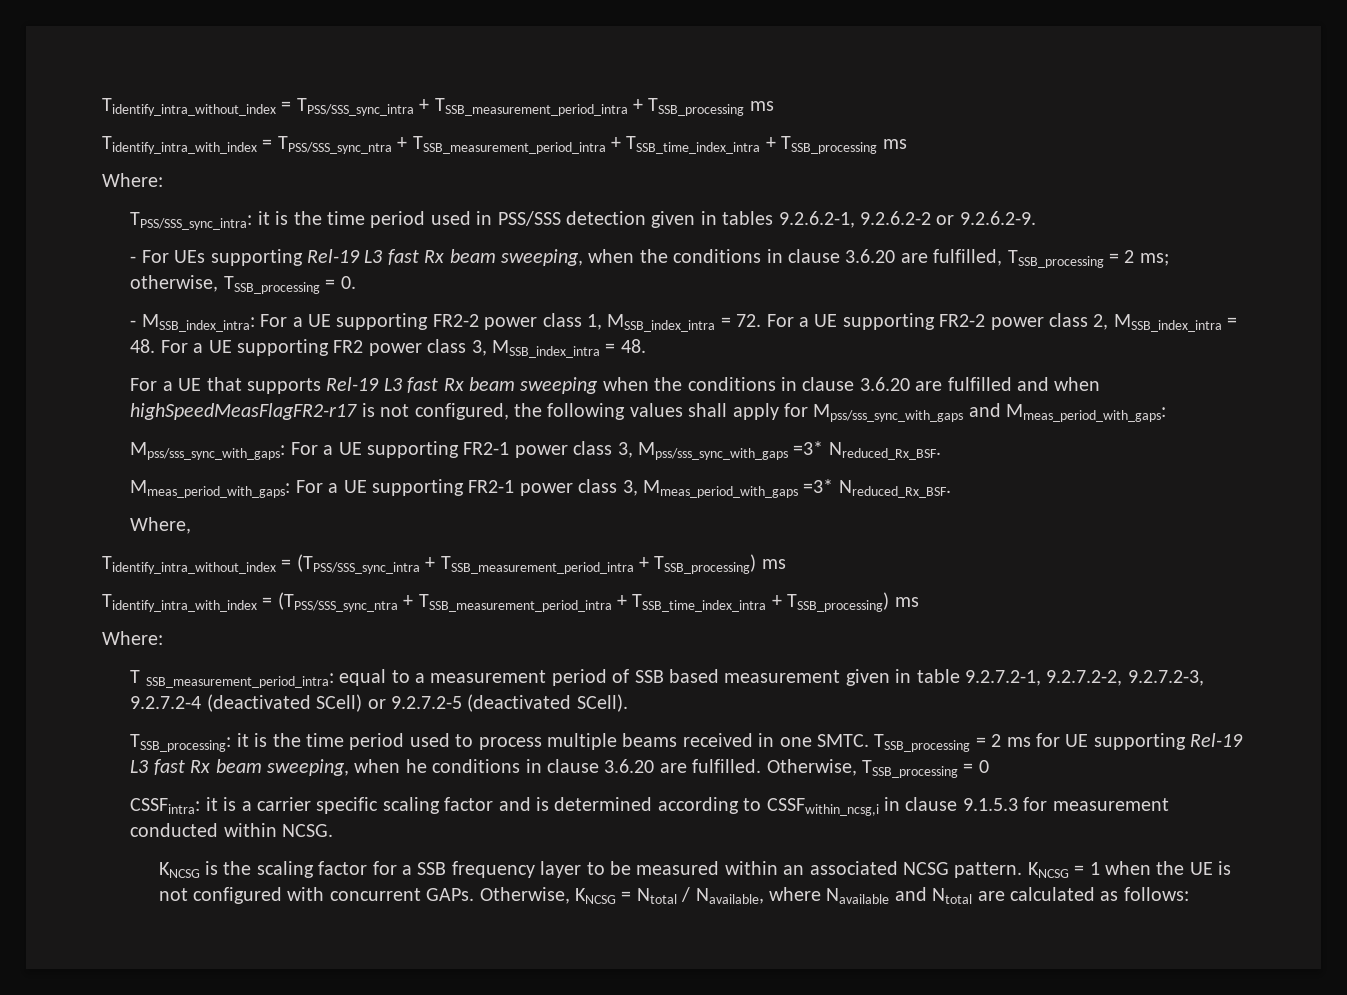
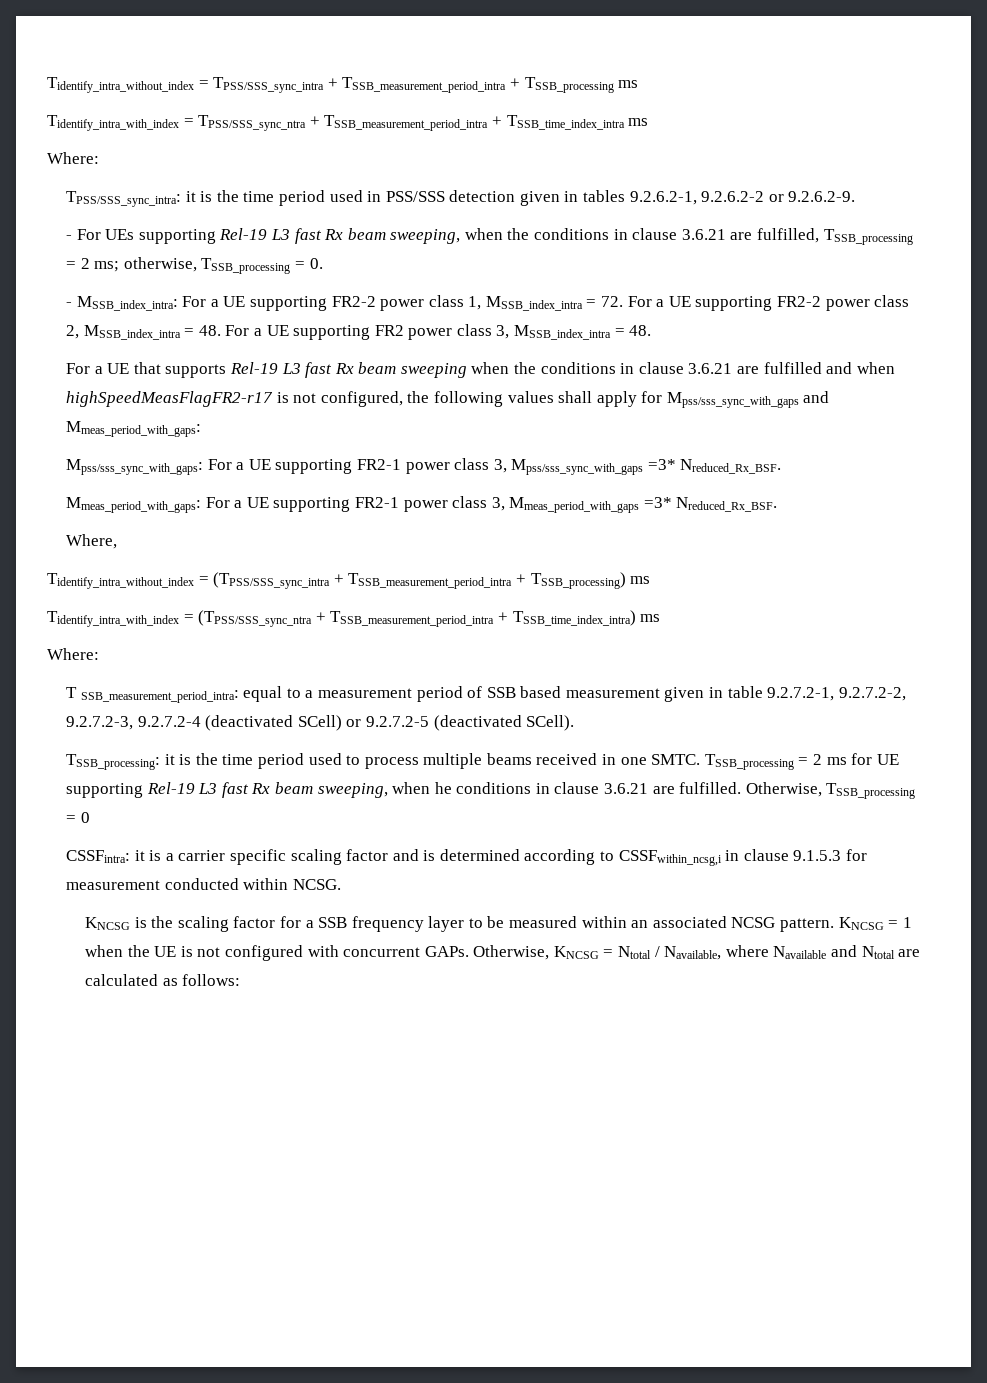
[765,136,878,154] + TSSB_processing -> (625, 122) none
[845,249,896,263] 3.6.20 -> [681,229,726,240] 3.6.21
[859,377,910,391] 3.6.20 -> [688,363,733,374] 3.6.21
[632,592,890,612] TSSB_time_index_intra + TSSB_processing) -> [512,610,636,626] TSSB_time_index_intra)
[604,759,655,773] 3.6.20 -> [604,783,649,794] 3.6.21

